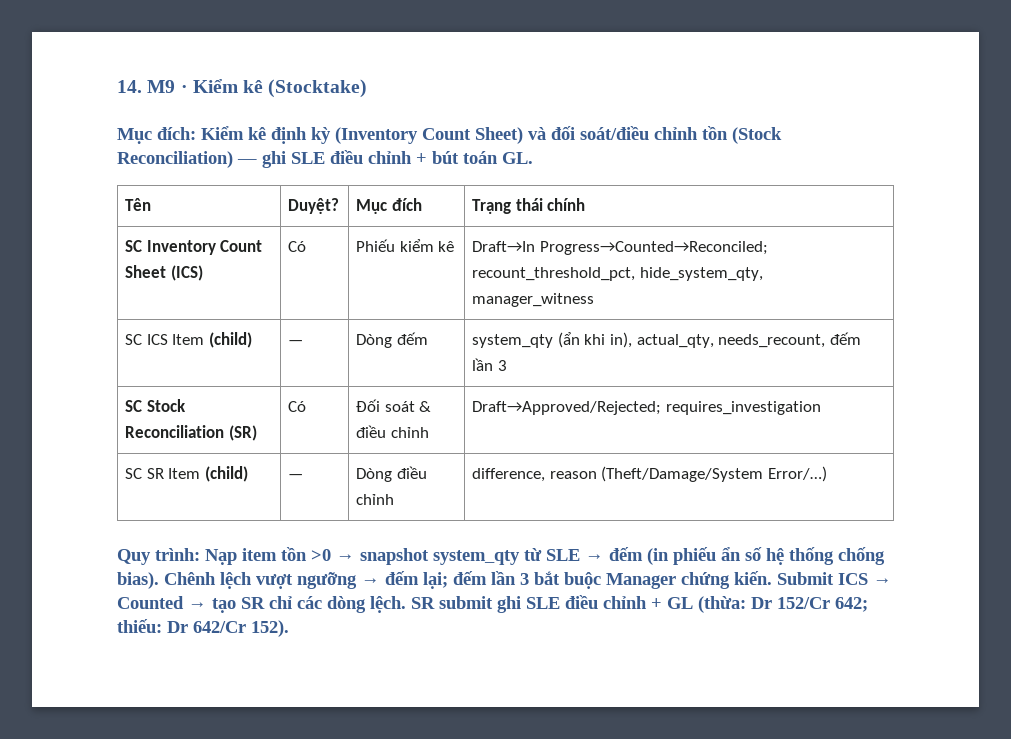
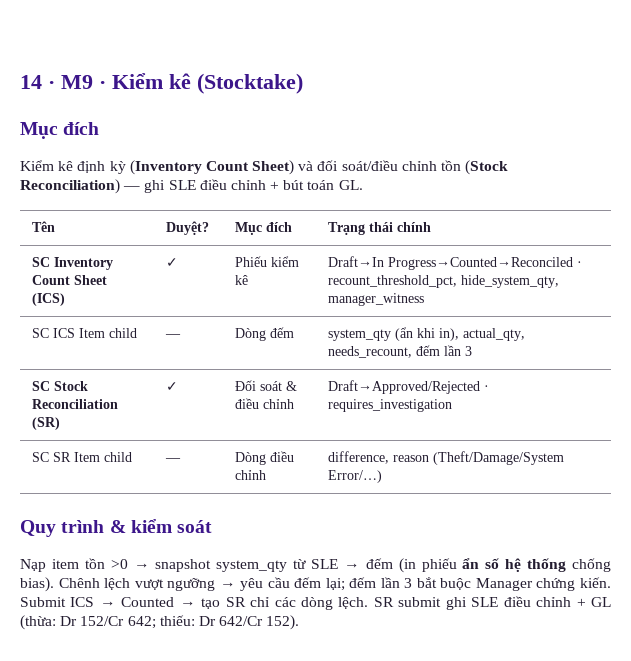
[117,80,142,93] 14. -> [20,75,55,89] 14 ·
[157,127,196,140] đích: -> [63,122,100,135] đích //
[288,241,307,252] Có -> [166,258,179,267] ✓
[539,241,768,255] Progress→Counted→Reconciled; -> [388,257,583,270] Progress→Counted→Reconciled ·
[209,332,253,348] (child) -> [109,328,138,338] child
[288,401,307,412] Có -> [166,382,179,391] ✓
[472,401,662,415] Draft→Approved/Rejected; -> [328,380,490,394] Draft→Approved/Rejected ·
[205,466,249,482] (child) -> [104,452,133,462] child
[155,548,200,561] trình: -> [61,519,213,533] trình & kiểm soát //
(380, 581) none -> [240,577,290,591] yêu cầu

